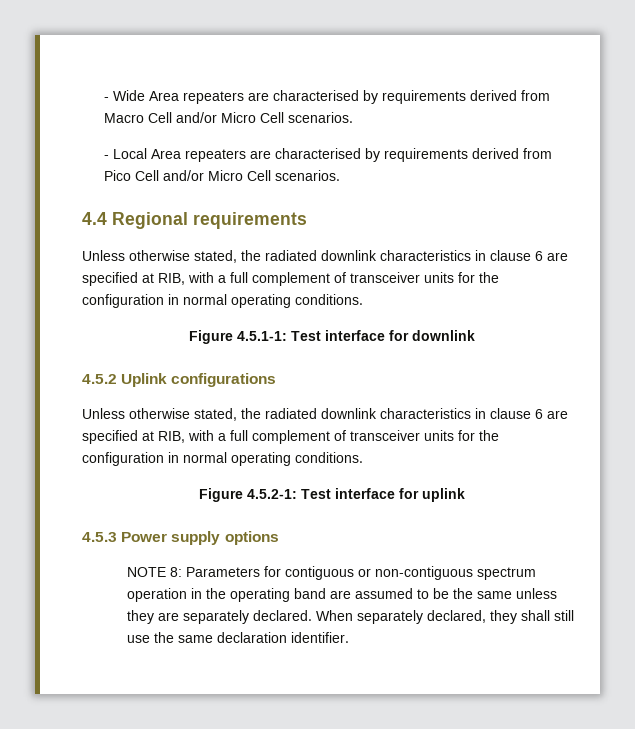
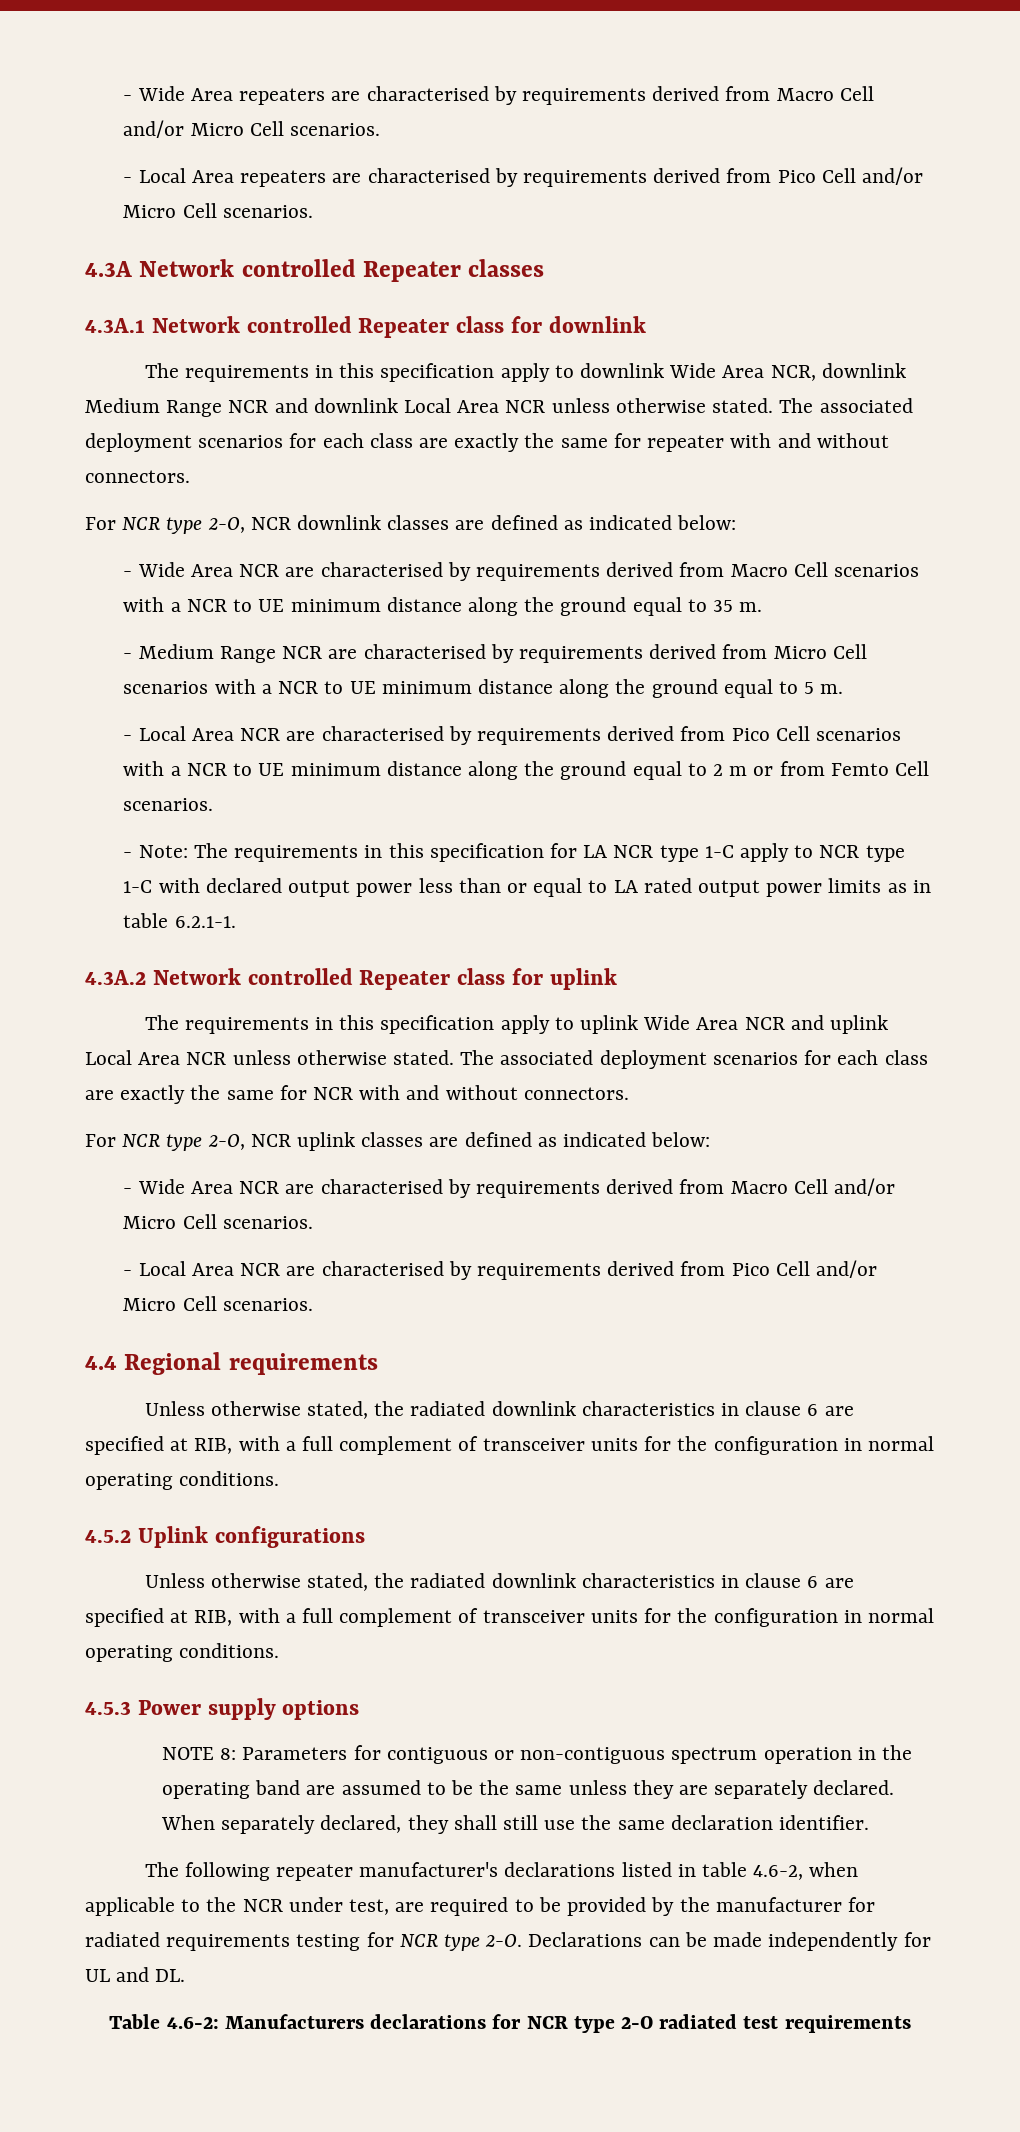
(341, 175) none -> [85,259,545,282] [85,316,646,338] [144,363,906,382] [85,398,913,417] [85,433,889,452] [85,470,190,483] [85,515,737,534] [123,562,919,581] [123,597,763,616] [123,644,867,663] [123,679,844,698] [123,726,901,745] [123,761,930,780] [123,798,214,811] [123,843,905,862] [123,878,931,897] [123,913,236,928] [85,968,617,990] [144,1015,889,1034] [85,1050,928,1069] [85,1085,629,1104] [85,1132,711,1151] [123,1178,895,1198] [123,1214,313,1229] [123,1260,877,1280] [123,1296,313,1311] // 4.3A Network controlled Repeater classes // 4.3A.1 Network controlled Repeater class for downlink // The requirements in this specification apply to downlink Wide Area NCR, downlink Medium Range NCR and downlink Local Area NCR unless otherwise stated. The associated deployment scenarios for each class are exactly the same for repeater with and without connectors. // For NCR type 2-O, NCR downlink classes are defined as indicated below: // - Wide Area NCR are characterised by requirements derived from Macro Cell scenarios with a NCR to UE minimum distance along the ground equal to 35 m. // - Medium Range NCR are characterised by requirements derived from Micro Cell scenarios with a NCR to UE minimum distance along the ground equal to 5 m. // - Local Area NCR are characterised by requirements derived from Pico Cell scenarios with a NCR to UE minimum distance along the ground equal to 2 m or from Femto Cell scenarios. // - Note: The requirements in this specification for LA NCR type 1-C apply to NCR type 1-C with declared output power less than or equal to LA rated output power limits as in table 6.2.1-1. // 4.3A.2 Network controlled Repeater class for uplink // The requirements in this specification apply to uplink Wide Area NCR and uplink Local Area NCR unless otherwise stated. The associated deployment scenarios for each class are exactly the same for NCR with and without connectors. // For NCR type 2-O, NCR uplink classes are defined as indicated below: // - Wide Area NCR are characterised by requirements derived from Macro Cell and/or Micro Cell scenarios. // - Local Area NCR are characterised by requirements derived from Pico Cell and/or Micro Cell scenarios.
[188,330,475,344] // Figure 4.5.1-1: Test interface for downlink -> (280, 1478) none
[198,488,465,502] // Figure 4.5.2-1: Test interface for uplink -> (280, 1650) none
(349, 637) none -> [144,1862,859,1881] [85,1897,875,1916] [85,1932,931,1951] [85,1967,186,1982] [109,2014,911,2033] // The following repeater manufacturer's declarations listed in table 4.6-2, when applicable to the NCR under test, are required to be provided by the manufacturer for radiated requirements testing for NCR type 2-O. Declarations can be made independently for UL and DL. // Table 4.6-2: Manufacturers declarations for NCR type 2-O radiated test requirements

